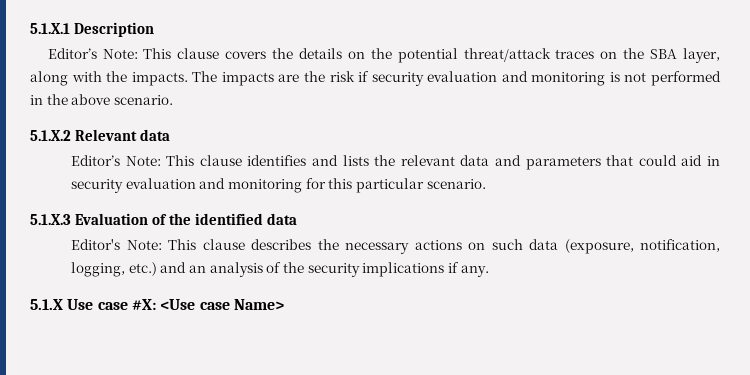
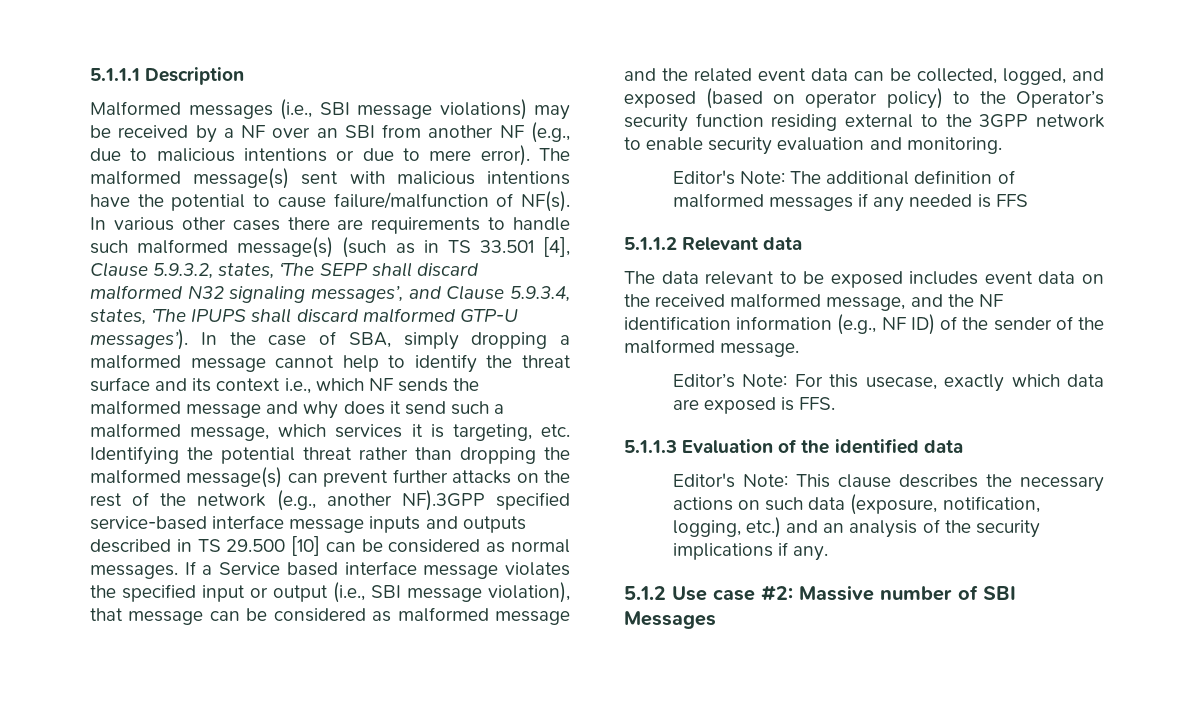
[30,23,70,34] 5.1.X.1 -> [90,68,140,81] 5.1.1.1
[47,48,721,63] [30,71,721,86] [30,94,173,105] [30,129,170,141] [71,155,721,170] [71,178,486,193] [30,214,71,225] Editor’s Note: This clause covers the details on the potential threat/attack traces on the SBA layer, along with the impacts. The impacts are the risk if security evaluation and monitoring is not performed in the above scenario. // 5.1.X.2 Relevant data // Editor’s Note: This clause identifies and lists the relevant data and parameters that could aid in security evaluation and monitoring for this particular scenario. // 5.1.X.3 -> [90,99,570,120] [90,122,570,143] [90,145,570,166] [90,168,570,189] [90,191,570,212] [90,217,570,234] [90,237,570,258] [90,262,478,279] [90,285,571,303] [90,308,518,325] [90,329,570,350] [90,354,571,373] [90,377,480,394] [90,400,505,419] [90,423,571,441] [90,446,570,465] [90,467,571,488] [90,490,570,511] [90,515,526,533] [90,536,570,556] [90,561,570,579] [90,582,570,603] [90,607,571,625] [624,68,1104,85] [624,88,1104,109] [624,113,1105,132] [624,137,1002,155] [672,170,1015,185] [672,193,1028,212] [624,237,803,251] [624,271,1104,288] [624,293,1004,311] [624,314,1104,335] [624,339,800,357] [672,373,1104,392] [672,397,836,414] [624,440,677,453] Malformed messages (i.e., SBI message violations) may be received by a NF over an SBI from another NF (e.g., due to malicious intentions or due to mere error). The malformed message(s) sent with malicious intentions have the potential to cause failure/malfunction of NF(s). In various other cases there are requirements to handle such malformed message(s) (such as in TS 33.501 [4], Clause 5.9.3.2, states, ‘The SEPP shall discard malformed N32 signaling messages’, and Clause 5.9.3.4, states, ‘The IPUPS shall discard malformed GTP-U messages’). In the case of SBA, simply dropping a malformed message cannot help to identify the threat surface and its context i.e., which NF sends the malformed message and why does it send such a malformed message, which services it is targeting, etc. Identifying the potential threat rather than dropping the malformed message(s) can prevent further attacks on the rest of the network (e.g., another NF).3GPP specified service-based interface message inputs and outputs described in TS 29.500 [10] can be considered as normal messages. If a Service based interface message violates the specified input or output (i.e., SBI message violation), that message can be considered as malformed message and the related event data can be collected, logged, and exposed (based on operator policy) to the Operator’s security function residing external to the 3GPP network to enable security evaluation and monitoring. // Editor's Note: The additional definition of malformed messages if any needed is FFS // 5.1.1.2 Relevant data // The data relevant to be exposed includes event data on the received malformed message, and the NF identification information (e.g., NF ID) of the sender of the malformed message. // Editor’s Note: For this usecase, exactly which data are exposed is FFS. // 5.1.1.3
[30,299,63,310] 5.1.X -> [624,586,666,600] 5.1.2
[131,299,284,310] #X: <Use case Name> -> [761,585,1016,601] [624,611,716,629] #2: Massive number of SBI Messages

